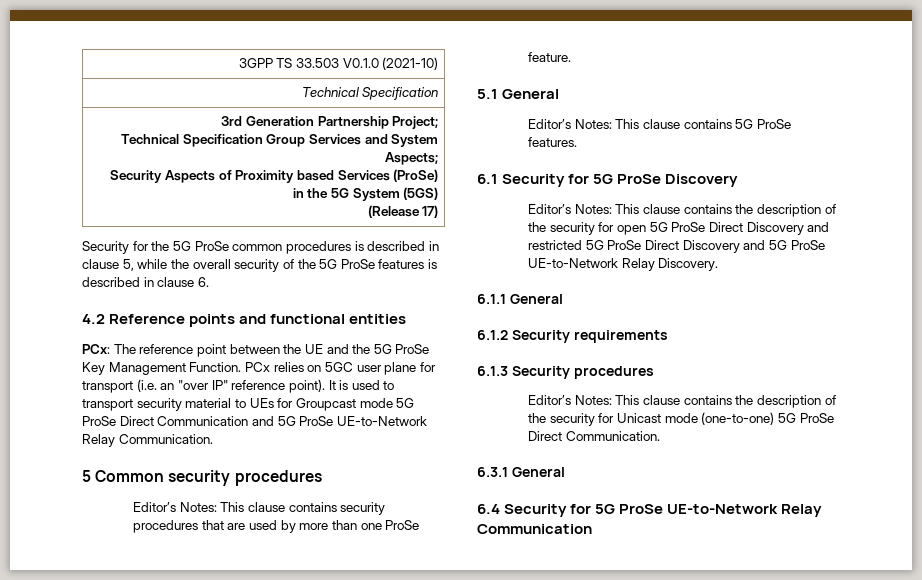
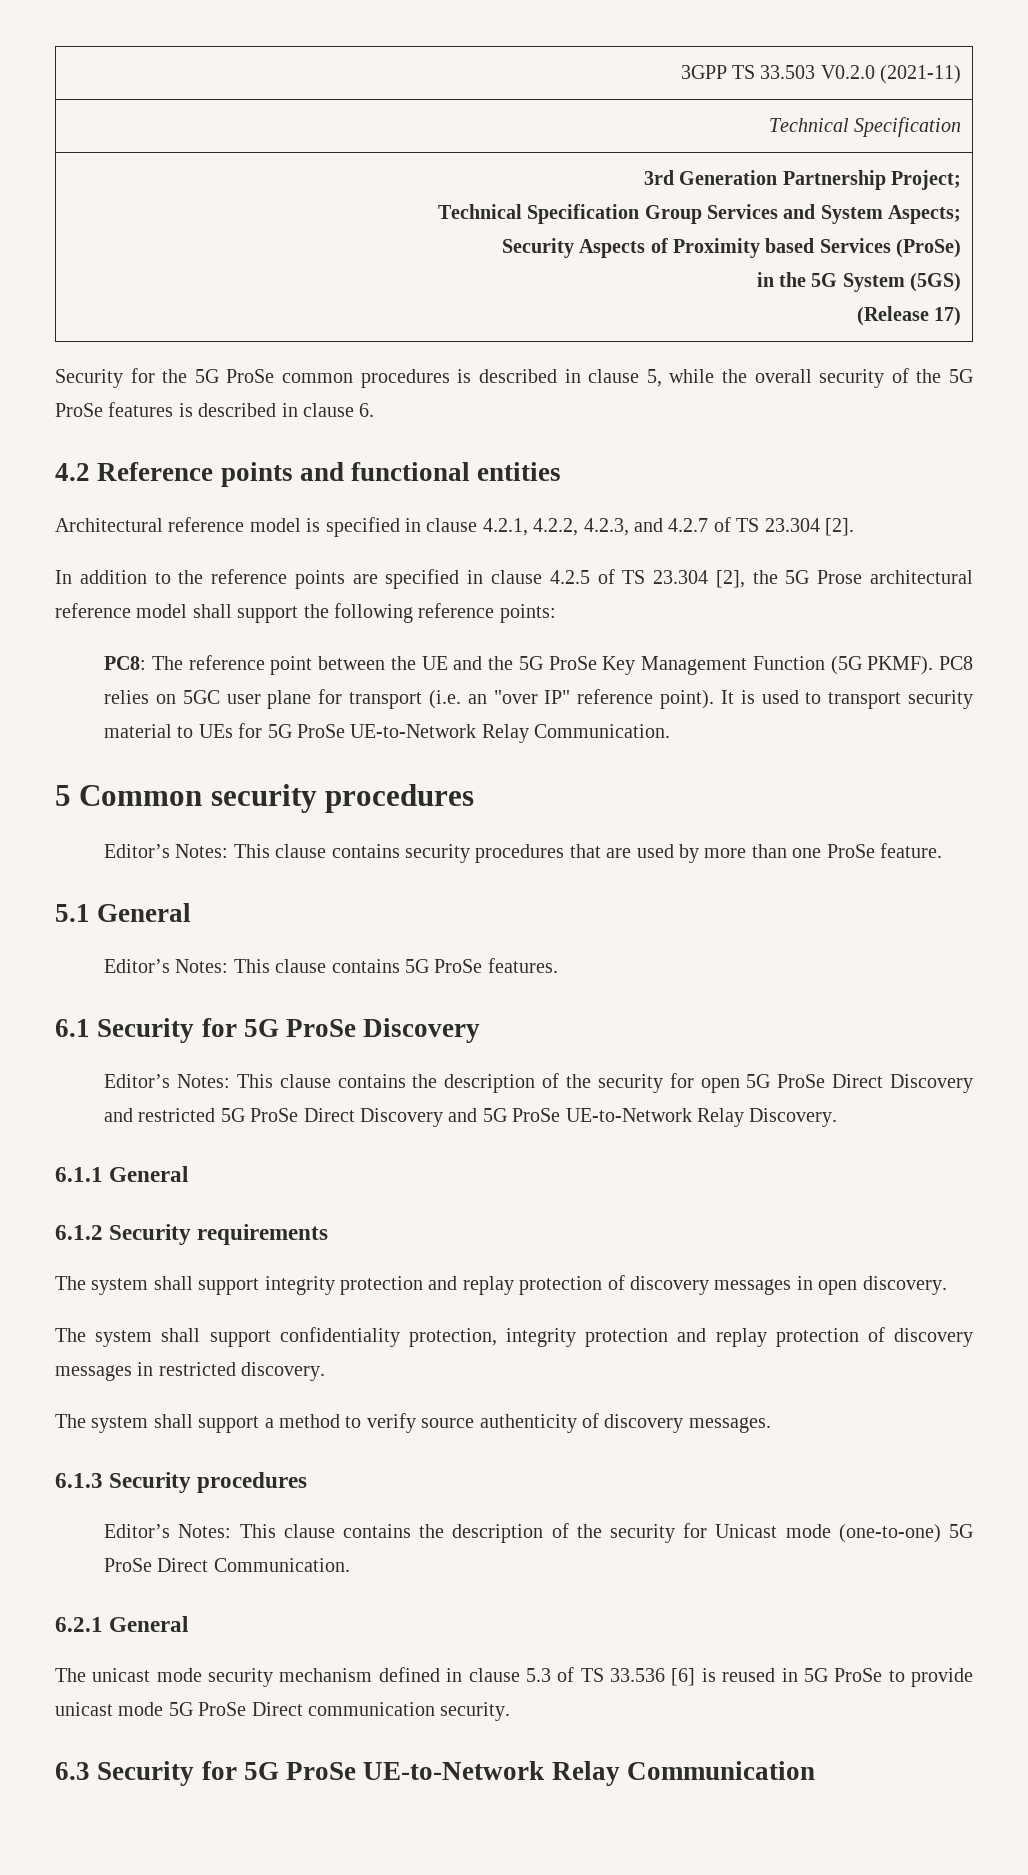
[342,57,439,70] V0.1.0 (2021-10) -> [820,65,962,84] V0.2.0 (2021-11)
[82,344,110,354] PCx: -> [55,517,854,537] [55,569,974,589] [55,603,556,623] [104,656,147,670] Architectural reference model is specified in clause 4.2.1, 4.2.2, 4.2.3, and 4.2.7 of TS 23.304 [2]. // In addition to the reference points are specified in clause 4.2.5 of TS 23.304 [2], the 5G Prose architectural reference model shall support the following reference points: // PC8:
[189,362,270,372] Function. PCx -> [752,656,974,675] Function (5G PKMF). PC8
[295,398,415,411] [82,416,274,426] Groupcast mode 5G ProSe Direct Communication and -> (263, 730) none
(668, 336) none -> [55,1275,947,1295] [55,1327,973,1347] [55,1362,326,1381] [55,1413,771,1433] // The system shall support integrity protection and replay protection of discovery messages in open discovery. // The system shall support confidentiality protection, integrity protection and replay protection of discovery messages in restricted discovery. // The system shall support a method to verify source authenticity of discovery messages.
[477,467,565,477] [477,504,500,514] 6.3.1 General // 6.4 -> [55,1616,189,1632] [55,1667,973,1687] [55,1702,511,1721] [55,1762,90,1780] 6.2.1 General // The unicast mode security mechanism defined in clause 5.3 of TS 33.536 [6] is reused in 5G ProSe to provide unicast mode 5G ProSe Direct communication security. // 6.3

